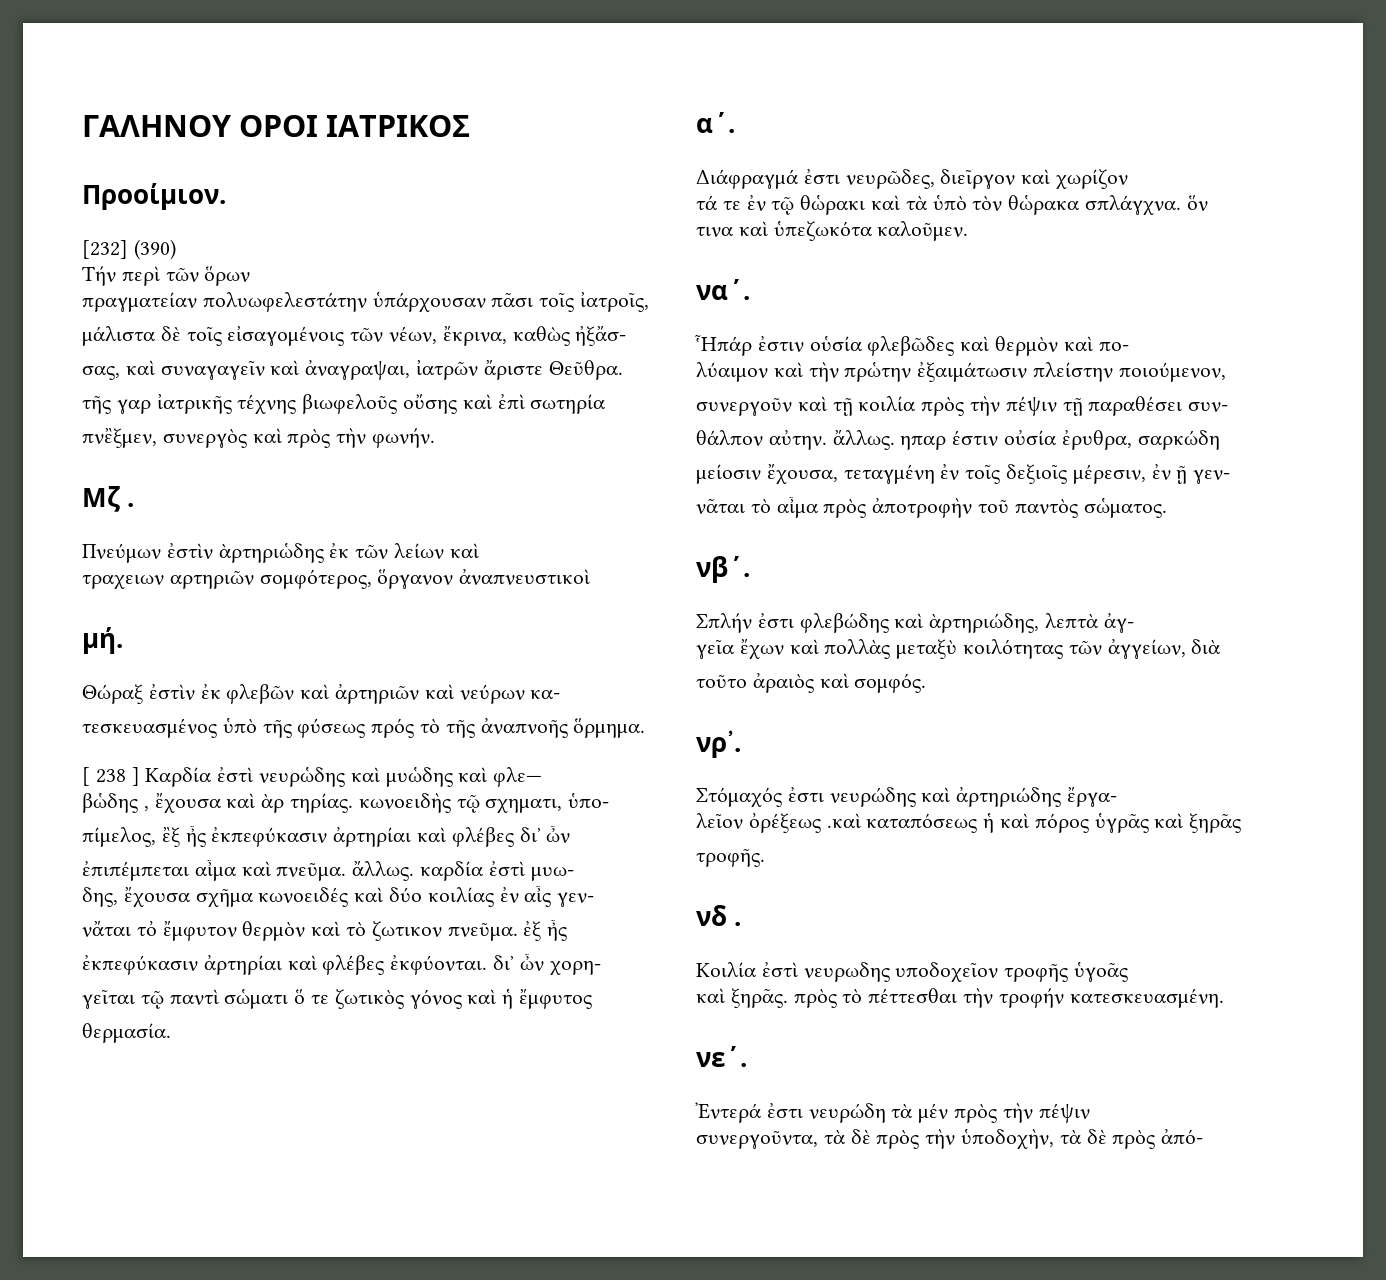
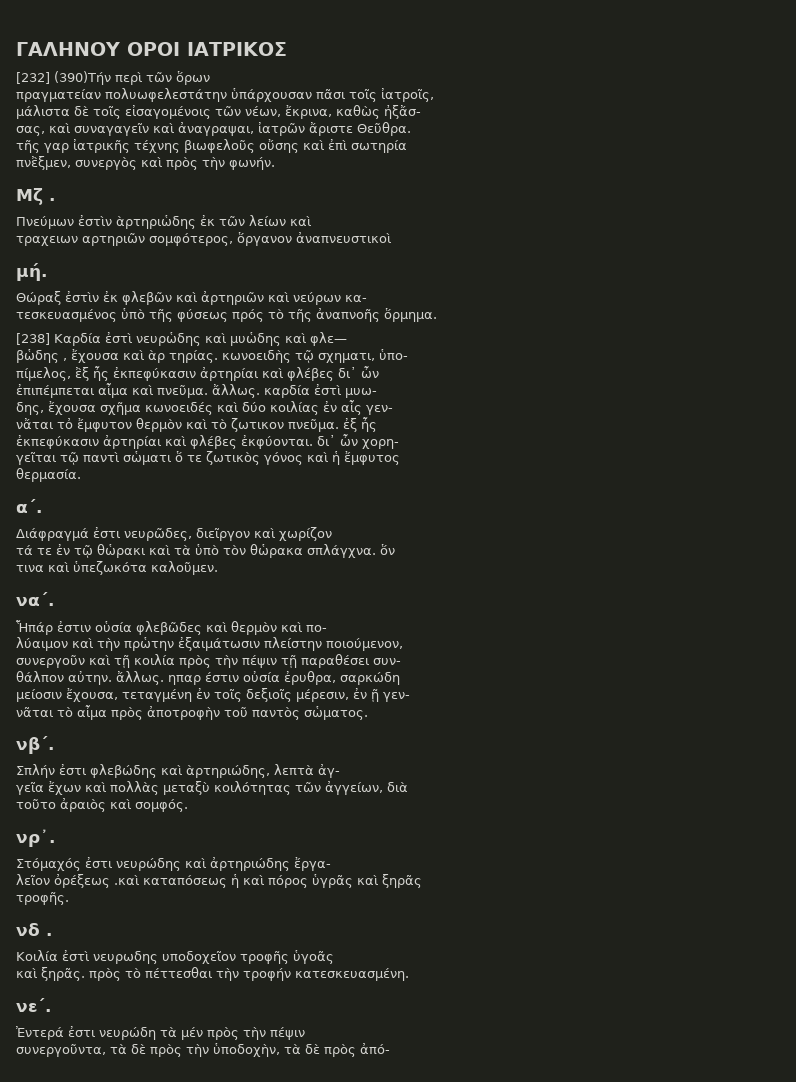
[82,183,226,210] // Προοίμιον. -> (287, 49) none
[133,239,176,260] [82,266,116,286] (390) // Τήν -> [54,71,111,85] (390)Τήν
[82,767,140,786] [ 238 ] -> [16,333,50,345] [238]

